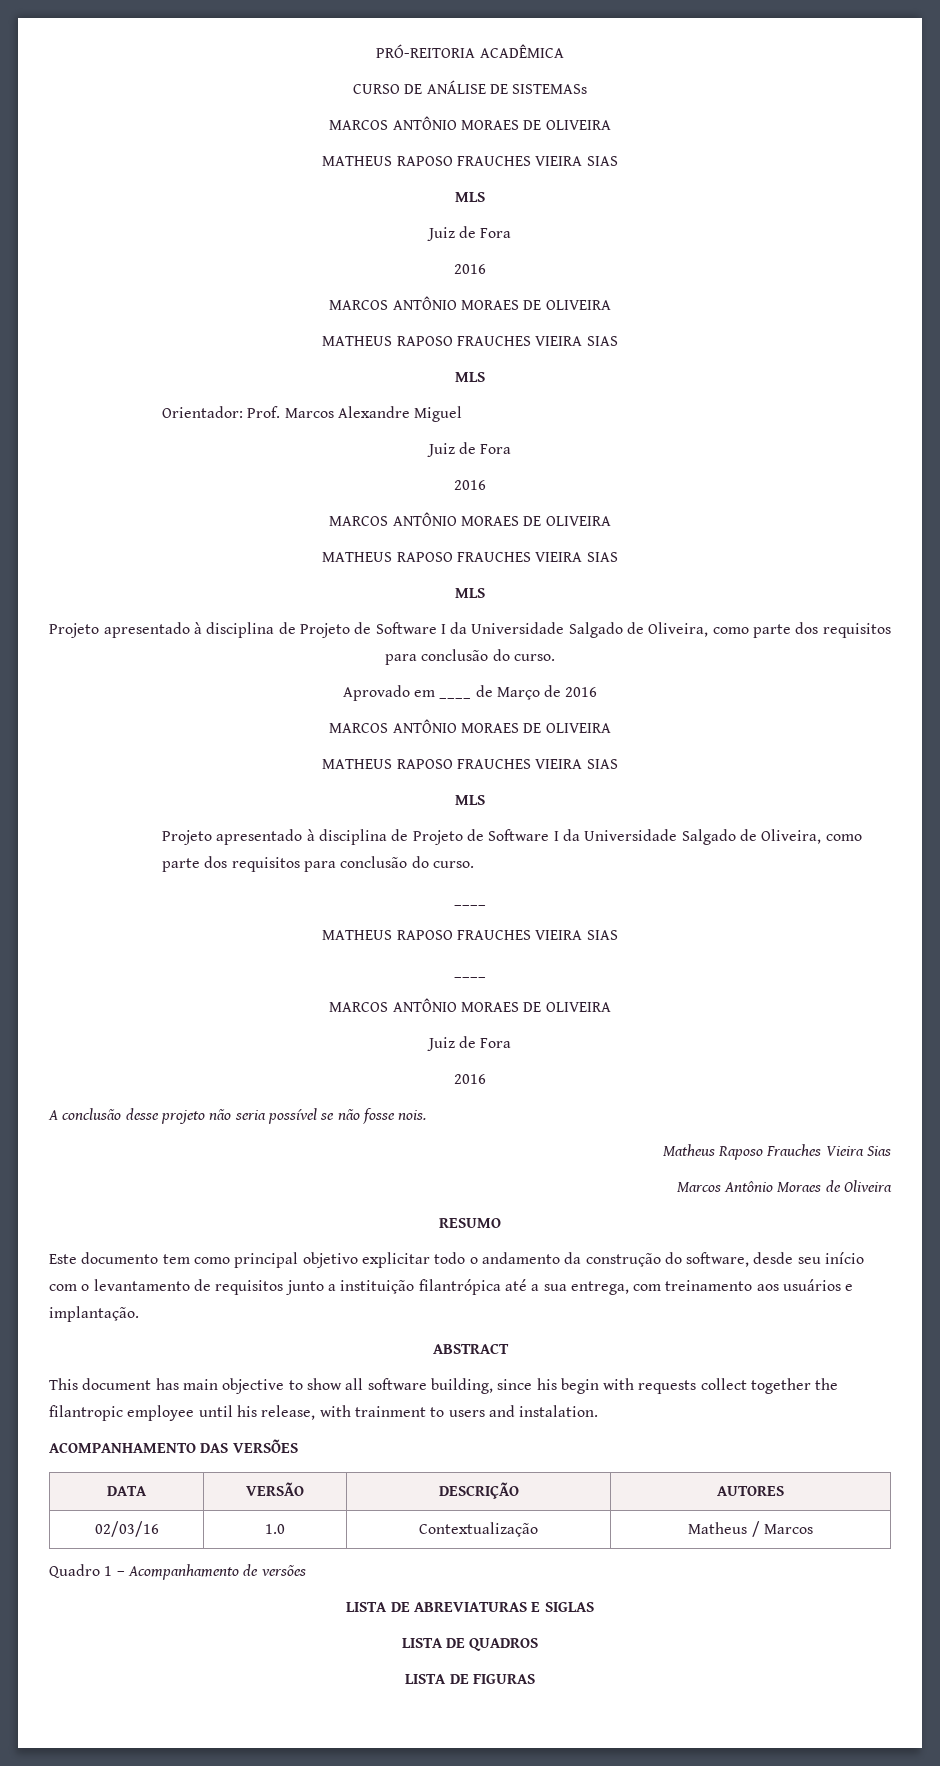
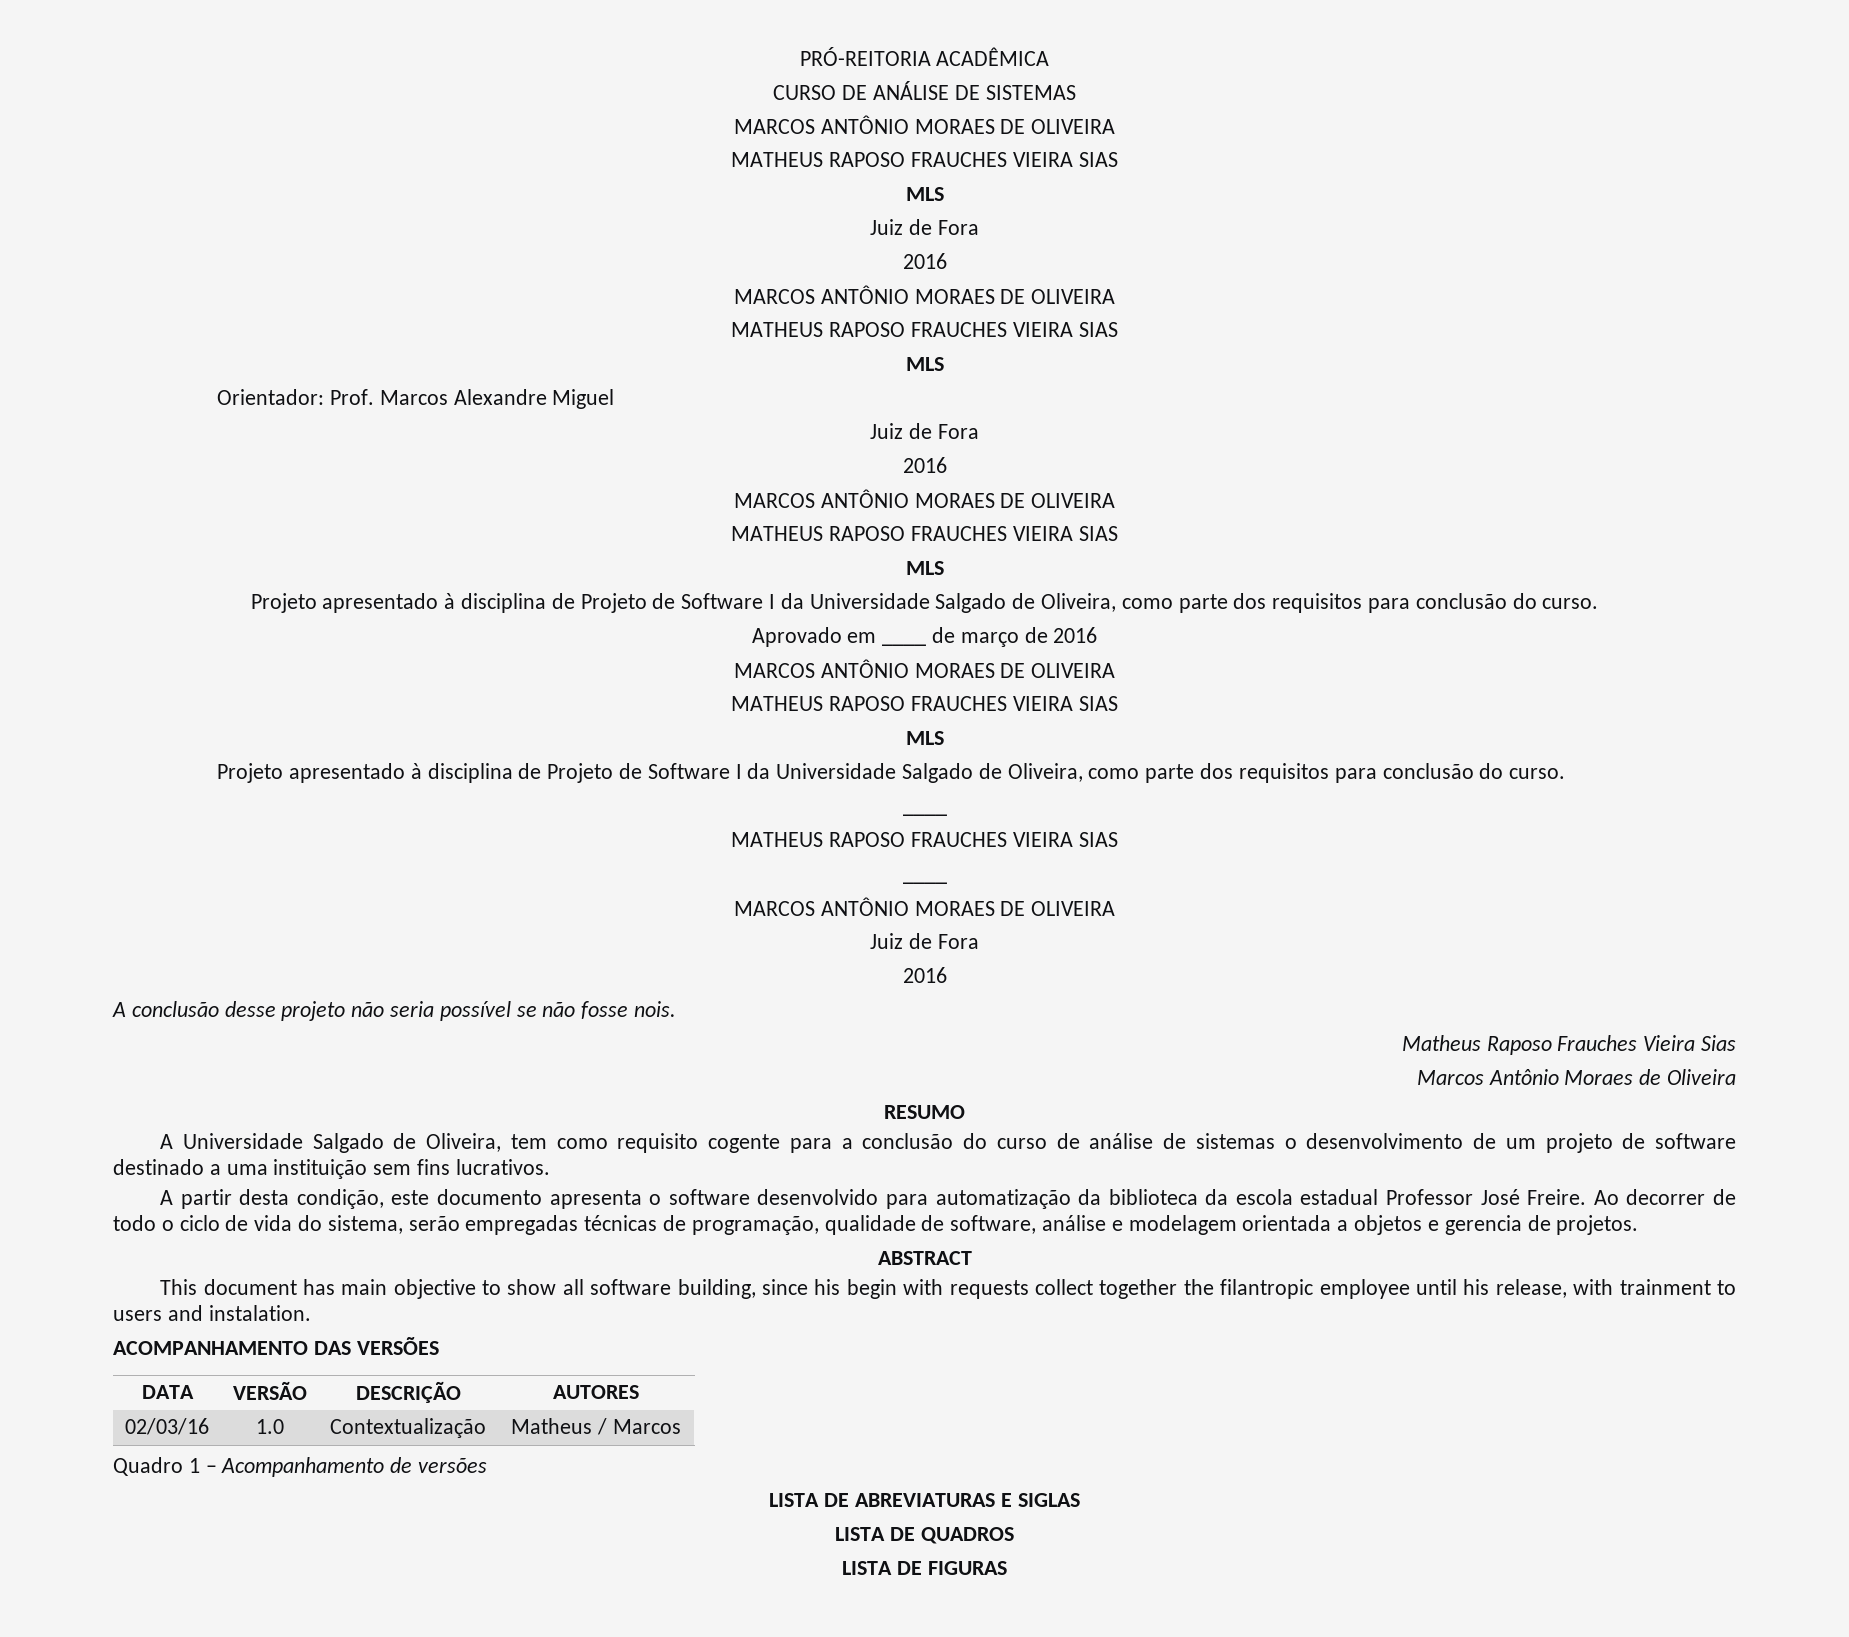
[512,84,588,94] SISTEMASs -> [985,85,1076,100] SISTEMAS
[496,687,540,700] Março -> [960,632,1019,647] março
[49,1252,865,1268] [49,1279,854,1295] [49,1306,139,1322] Este documento tem como principal objetivo explicitar todo o andamento da construção do software, desde seu início com o levantamento de requisitos junto a instituição filantrópica até a sua entrega, com treinamento aos usuários e implantação. -> [160,1133,1737,1153] [113,1159,550,1179] [160,1189,1736,1209] [113,1215,1639,1235] A Universidade Salgado de Oliveira, tem como requisito cogente para a conclusão do curso de análise de sistemas o desenvolvimento de um projeto de software destinado a uma instituição sem fins lucrativos. // A partir desta condição, este documento apresenta o software desenvolvido para automatização da biblioteca da escola estadual Professor José Freire. Ao decorrer de todo o ciclo de vida do sistema, serão empregadas técnicas de programação, qualidade de software, análise e modelagem orientada a objetos e gerencia de projetos.

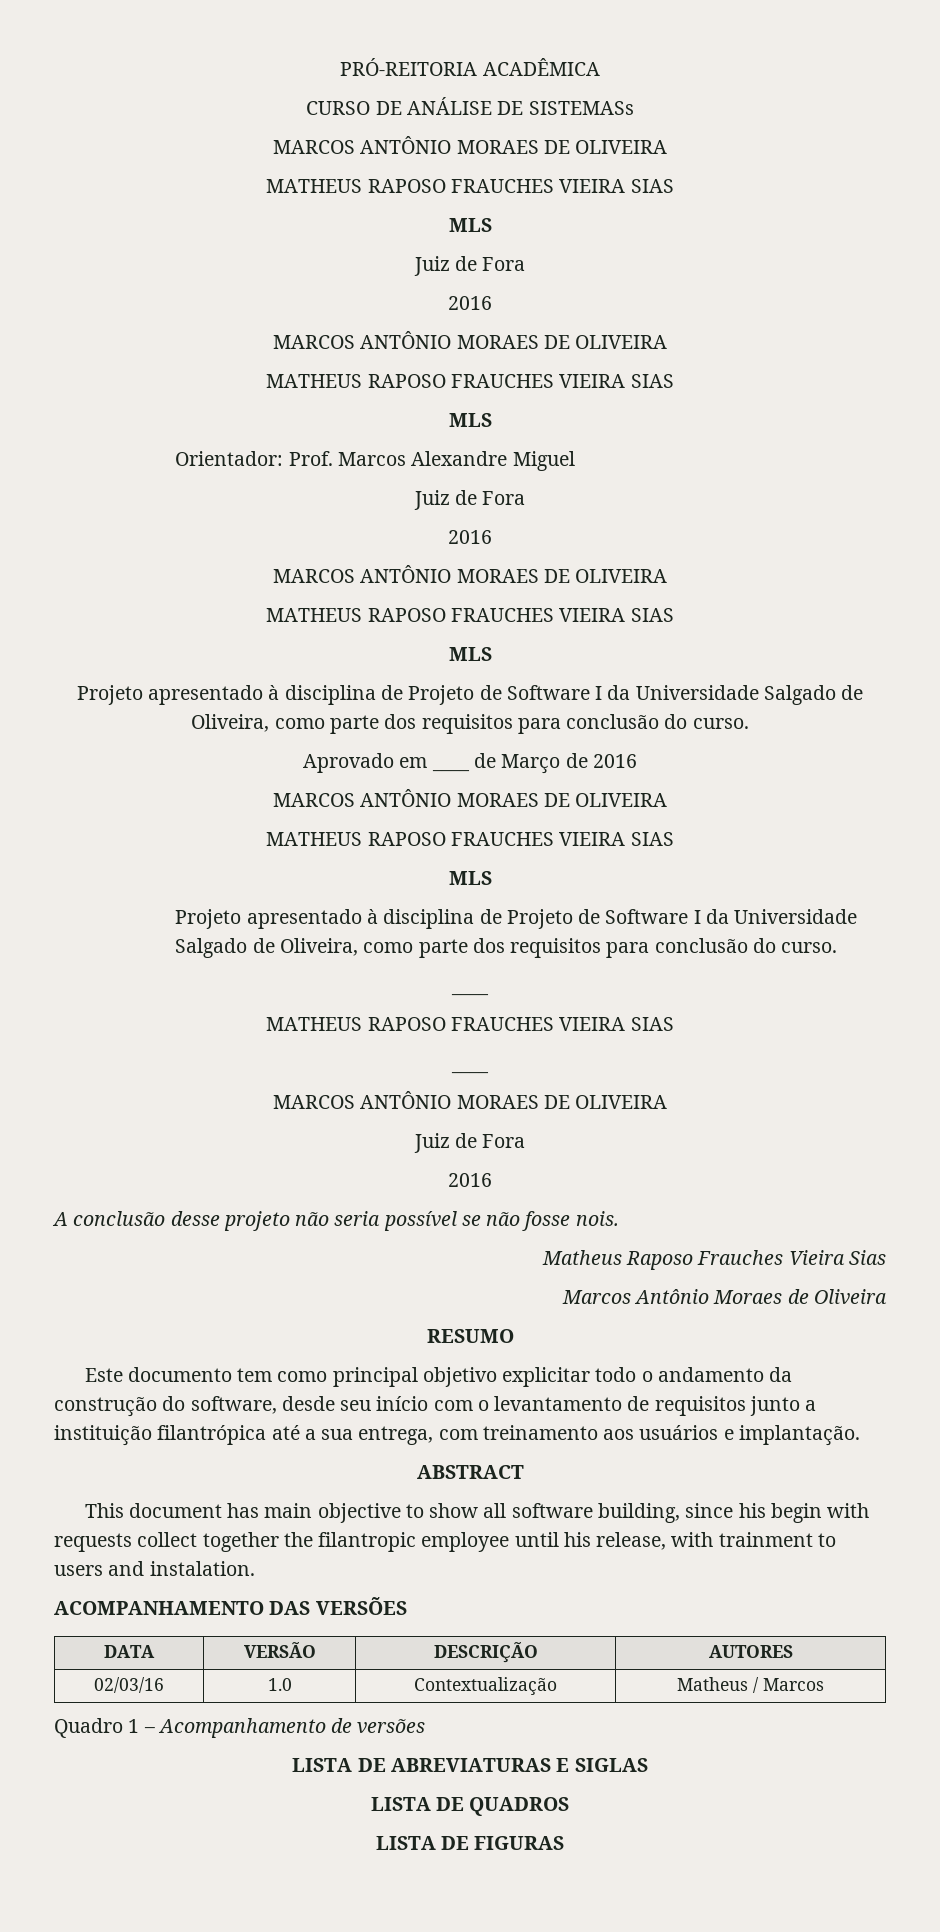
[985,85,1076,100] SISTEMAS -> [528,101,634,115] SISTEMASs
[960,632,1019,647] março -> [501,754,561,774] Março
[160,1133,1737,1153] [113,1159,550,1179] [160,1189,1736,1209] [113,1215,1639,1235] A Universidade Salgado de Oliveira, tem como requisito cogente para a conclusão do curso de análise de sistemas o desenvolvimento de um projeto de software destinado a uma instituição sem fins lucrativos. // A partir desta condição, este documento apresenta o software desenvolvido para automatização da biblioteca da escola estadual Professor José Freire. Ao decorrer de todo o ciclo de vida do sistema, serão empregadas técnicas de programação, qualidade de software, análise e modelagem orientada a objetos e gerencia de projetos. -> [84,1367,793,1387] [54,1396,817,1417] [54,1425,860,1446] Este documento tem como principal objetivo explicitar todo o andamento da construção do software, desde seu início com o levantamento de requisitos junto a instituição filantrópica até a sua entrega, com treinamento aos usuários e implantação.

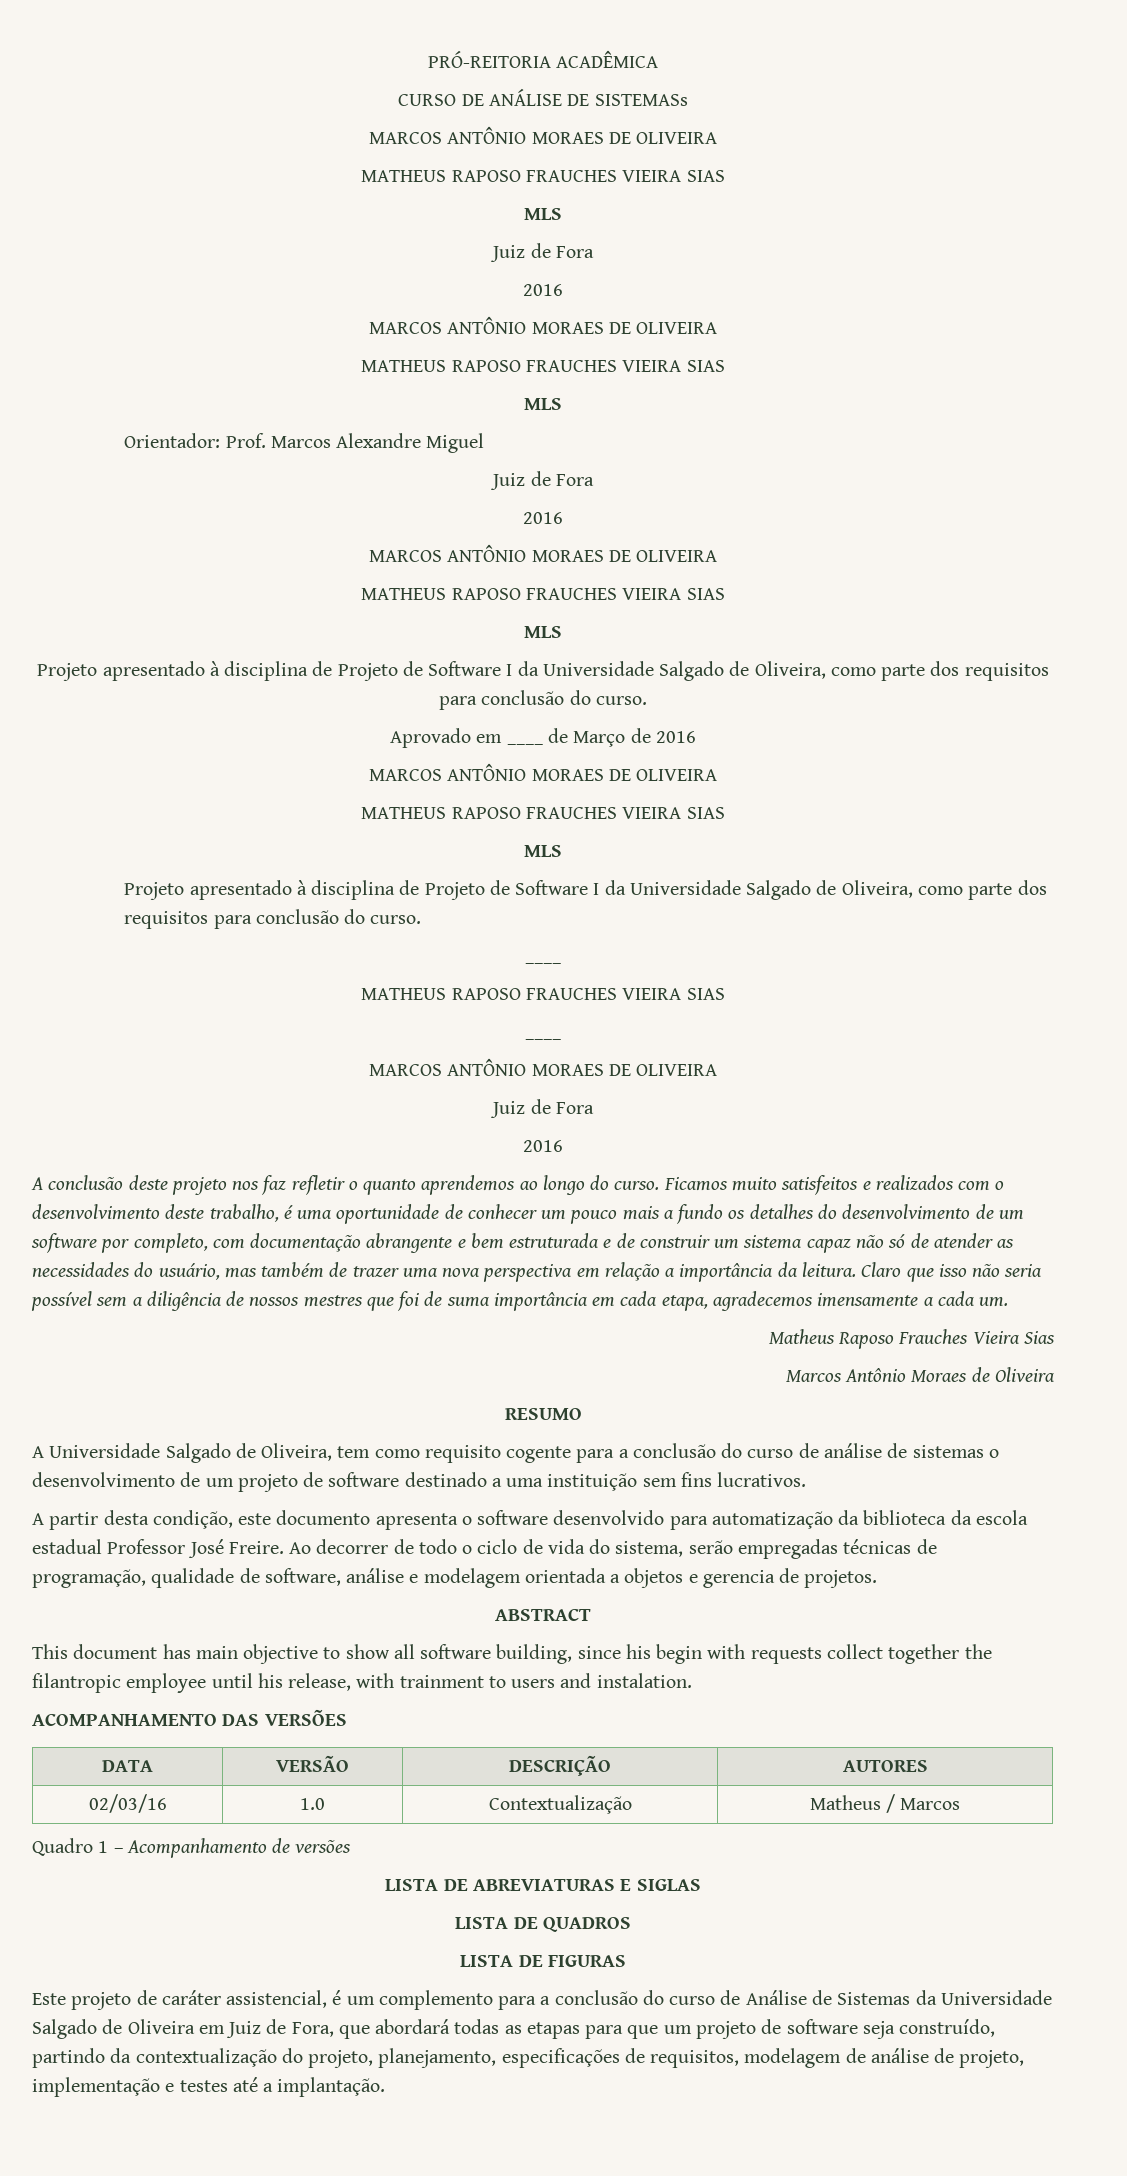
[170,1211,619,1231] desse projeto não seria possível se não fosse nois. -> [128,1175,1005,1195] [32,1204,1024,1224] [31,1233,1015,1253] [32,1262,1043,1282] [31,1291,1009,1311] deste projeto nos faz refletir o quanto aprendemos ao longo do curso. Ficamos muito satisfeitos e realizados com o desenvolvimento deste trabalho, é uma oportunidade de conhecer um pouco mais a fundo os detalhes do desenvolvimento de um software por completo, com documentação abrangente e bem estruturada e de construir um sistema capaz não só de atender as necessidades do usuário, mas também de trazer uma nova perspectiva em relação a importância da leitura. Claro que isso não seria possível sem a diligência de nossos mestres que foi de suma importância em cada etapa, agradecemos imensamente a cada um.
[84,1367,793,1387] [54,1396,817,1417] [54,1425,860,1446] Este documento tem como principal objetivo explicitar todo o andamento da construção do software, desde seu início com o levantamento de requisitos junto a instituição filantrópica até a sua entrega, com treinamento aos usuários e implantação. -> [32,1443,999,1463] [32,1472,807,1492] [32,1510,1028,1530] [32,1539,937,1559] [32,1568,878,1588] A Universidade Salgado de Oliveira, tem como requisito cogente para a conclusão do curso de análise de sistemas o desenvolvimento de um projeto de software destinado a uma instituição sem fins lucrativos. // A partir desta condição, este documento apresenta o software desenvolvido para automatização da biblioteca da escola estadual Professor José Freire. Ao decorrer de todo o ciclo de vida do sistema, serão empregadas técnicas de programação, qualidade de software, análise e modelagem orientada a objetos e gerencia de projetos.
(565, 1843) none -> [32,1990,1052,2010] [32,2019,996,2039] [32,2048,1025,2068] [32,2077,386,2097] // Este projeto de caráter assistencial, é um complemento para a conclusão do curso de Análise de Sistemas da Universidade Salgado de Oliveira em Juiz de Fora, que abordará todas as etapas para que um projeto de software seja construído, partindo da contextualização do projeto, planejamento, especificações de requisitos, modelagem de análise de projeto, implementação e testes até a implantação.

